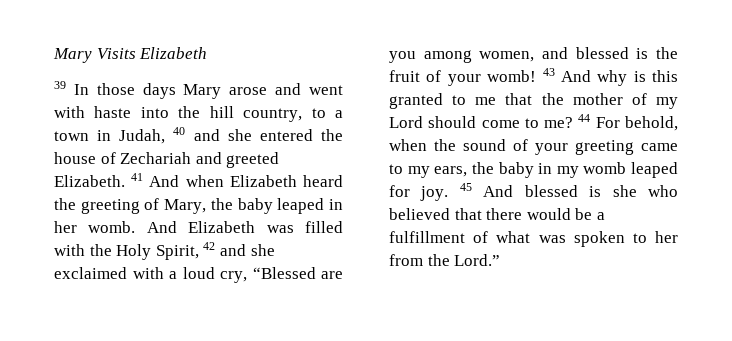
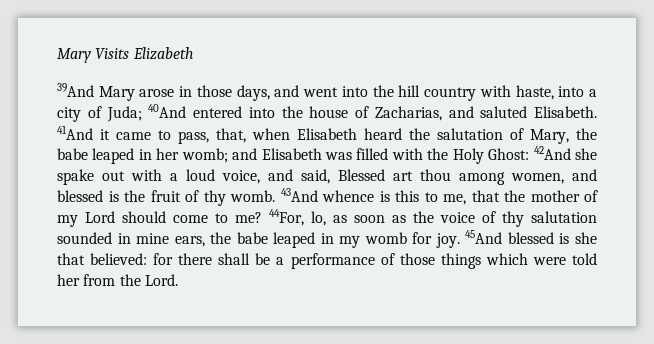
[54,81,343,99] [54,106,343,122] [54,127,343,144] [54,152,280,168] [54,173,297,187] 39 In those days Mary arose and went with haste into the hill country, to a town in Judah, 40 and she entered the house of Zechariah and greeted Elizabeth. 41 And when Elizabeth -> [57,83,598,101] [57,104,597,122] [57,125,357,144] 39And Mary arose in those days, and went into the hill country with haste, into a city of Juda; 40And entered into the house of Zacharias, and saluted Elisabeth. 41And it came to pass, that, when Elisabeth
[80,199,140,214] greeting -> [437,128,503,140] salutation
[237,198,273,214] baby -> [57,148,88,160] babe
[88,221,256,233] womb. And Elizabeth -> [181,148,322,163] womb; and Elisabeth
[155,242,275,260] [54,267,343,283] [389,51,416,63] Spirit, 42 and she exclaimed with a loud cry, “Blessed are you -> [488,146,598,160] [57,169,451,185] Ghost: 42And she spake out with a loud voice, and said, Blessed art thou
[447,68,678,86] [389,93,497,109] your womb! 43 And why is this granted to me -> [203,188,466,206] thy womb. 43And whence is this to me,
[578,114,678,131] [389,139,678,155] [389,162,534,178] 44 For behold, when the sound of your greeting came to my ears, the baby -> [269,209,597,227] [57,232,316,248] 44For, lo, as soon as the voice of thy salutation sounded in mine ears, the babe leaped
[631,162,678,178] leaped -> (407, 238) none
[459,183,514,197] 45 And -> [465,230,503,244] 45And
[648,185,678,197] [389,208,605,220] [389,231,647,247] who believed that there would be a fulfillment of what was spoken to -> [57,253,598,269] that believed: for there shall be a performance of those things which were told
[454,254,501,266] Lord.” -> [144,274,178,286] Lord.

